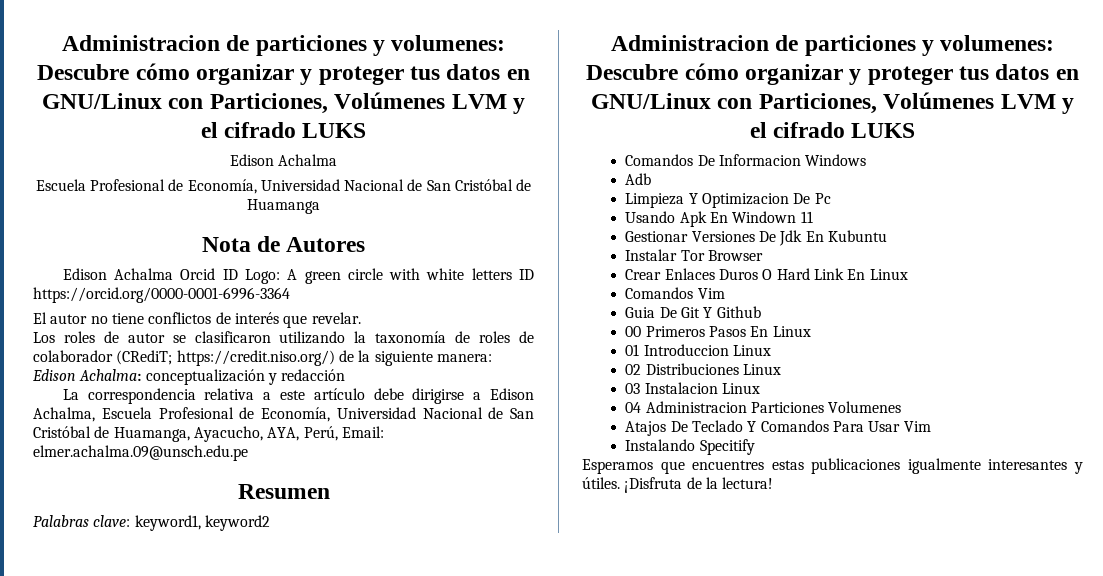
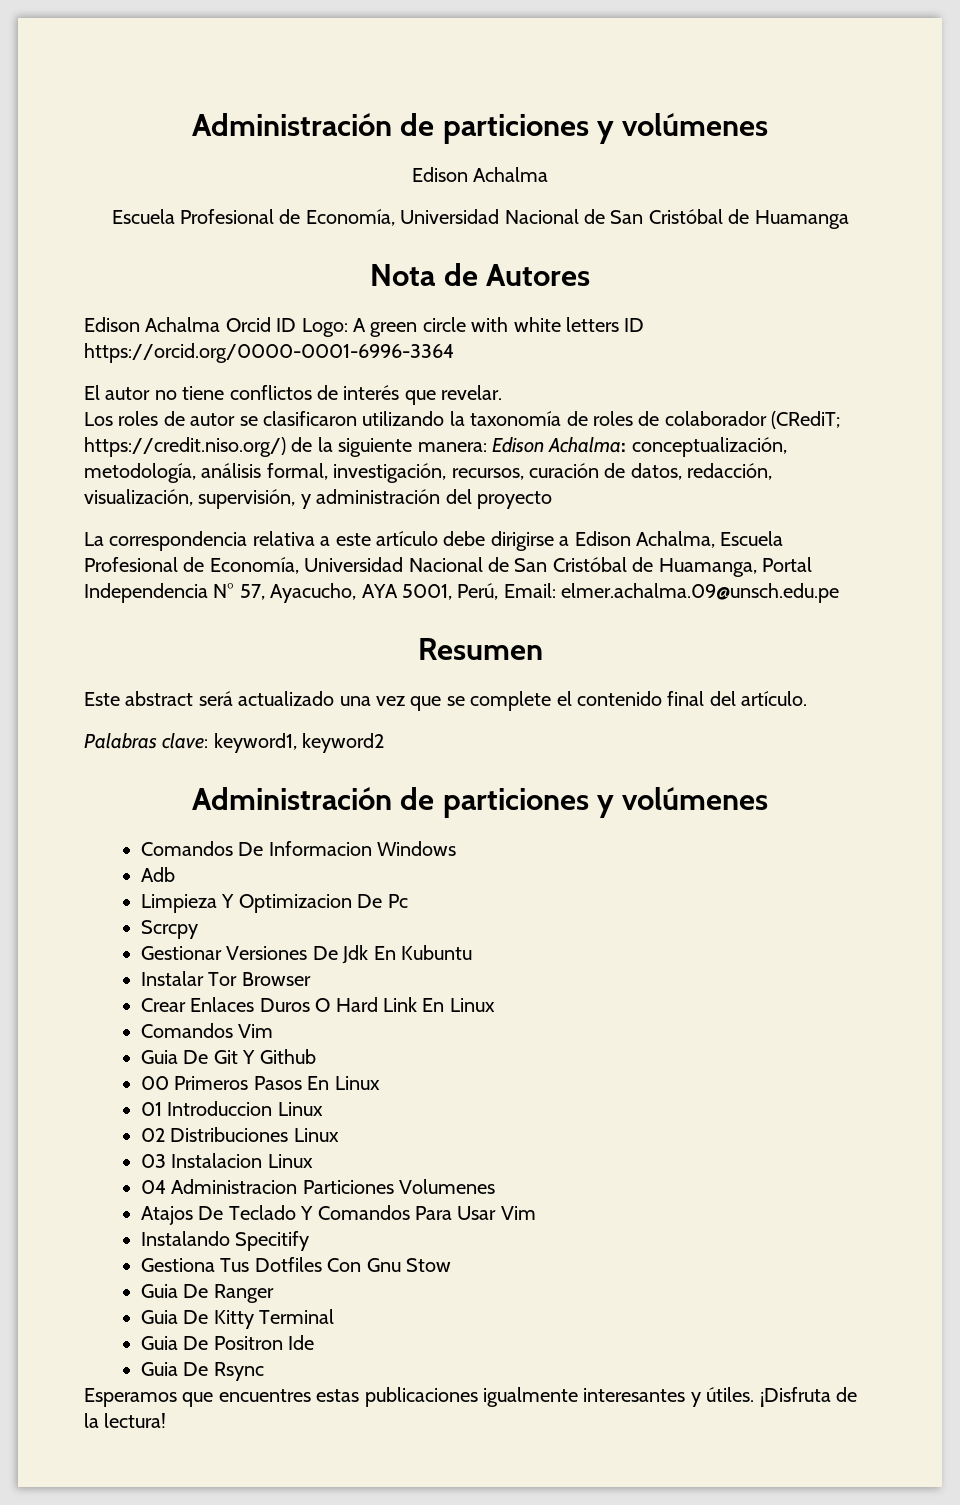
[61,35,506,56] [37,63,530,85] [42,92,525,114] [200,122,367,138] Administracion de particiones y volumenes: Descubre cómo organizar y proteger tus datos en GNU/Linux con Particiones, Volúmenes LVM y el cifrado LUKS -> [191,113,769,144] Administración de particiones y volúmenes
[145,369,346,385] conceptualización y redacción -> [631,437,787,457] [84,463,773,483] [84,489,552,509] conceptualización, metodología, análisis formal, investigación, recursos, curación de datos, redacción, visualización, supervisión, y administración del proyecto
[193,426,384,442] [33,445,248,461] [237,484,330,499] Ayacucho, AYA, Perú, Email: elmer.achalma.09@unsch.edu.pe // Resumen -> [761,557,812,572] [84,583,840,603] [417,638,543,660] [84,691,808,711] Portal Independencia N° 57, Ayacucho, AYA 5001, Perú, Email: elmer.achalma.09@unsch.edu.pe // Resumen // Este abstract será actualizado una vez que se complete el contenido final del artículo.
[610,35,1055,56] [586,63,1079,85] [591,92,1074,114] [749,122,916,138] Administracion de particiones y volumenes: Descubre cómo organizar y proteger tus datos en GNU/Linux con Particiones, Volúmenes LVM y el cifrado LUKS -> [191,787,769,818] Administración de particiones y volúmenes
[625,211,813,227] Usando Apk En Windown 11 -> [140,920,198,939] Scrcpy
(755, 447) none -> [140,1257,451,1272] [140,1284,274,1303] [140,1309,335,1329] [140,1335,315,1350] [140,1362,264,1381] // Gestiona Tus Dotfiles Con Gnu Stow // Guia De Ranger // Guia De Kitty Terminal // Guia De Positron Ide // Guia De Rsync

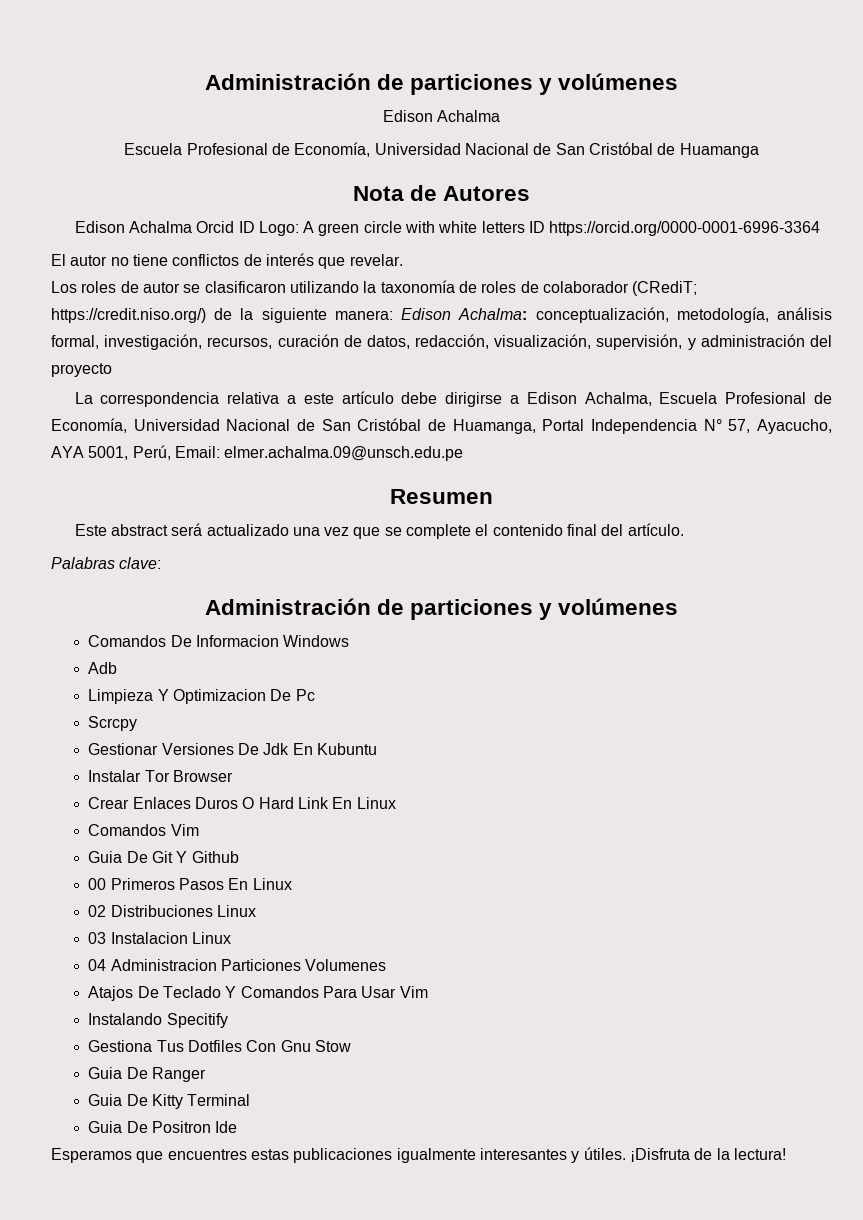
[213,733,385,753] keyword1, keyword2 -> (162, 563) none
[140,1101,323,1116] // 01 Introduccion Linux -> (292, 884) none
[140,1362,264,1381] // Guia De Rsync -> (238, 1127) none

